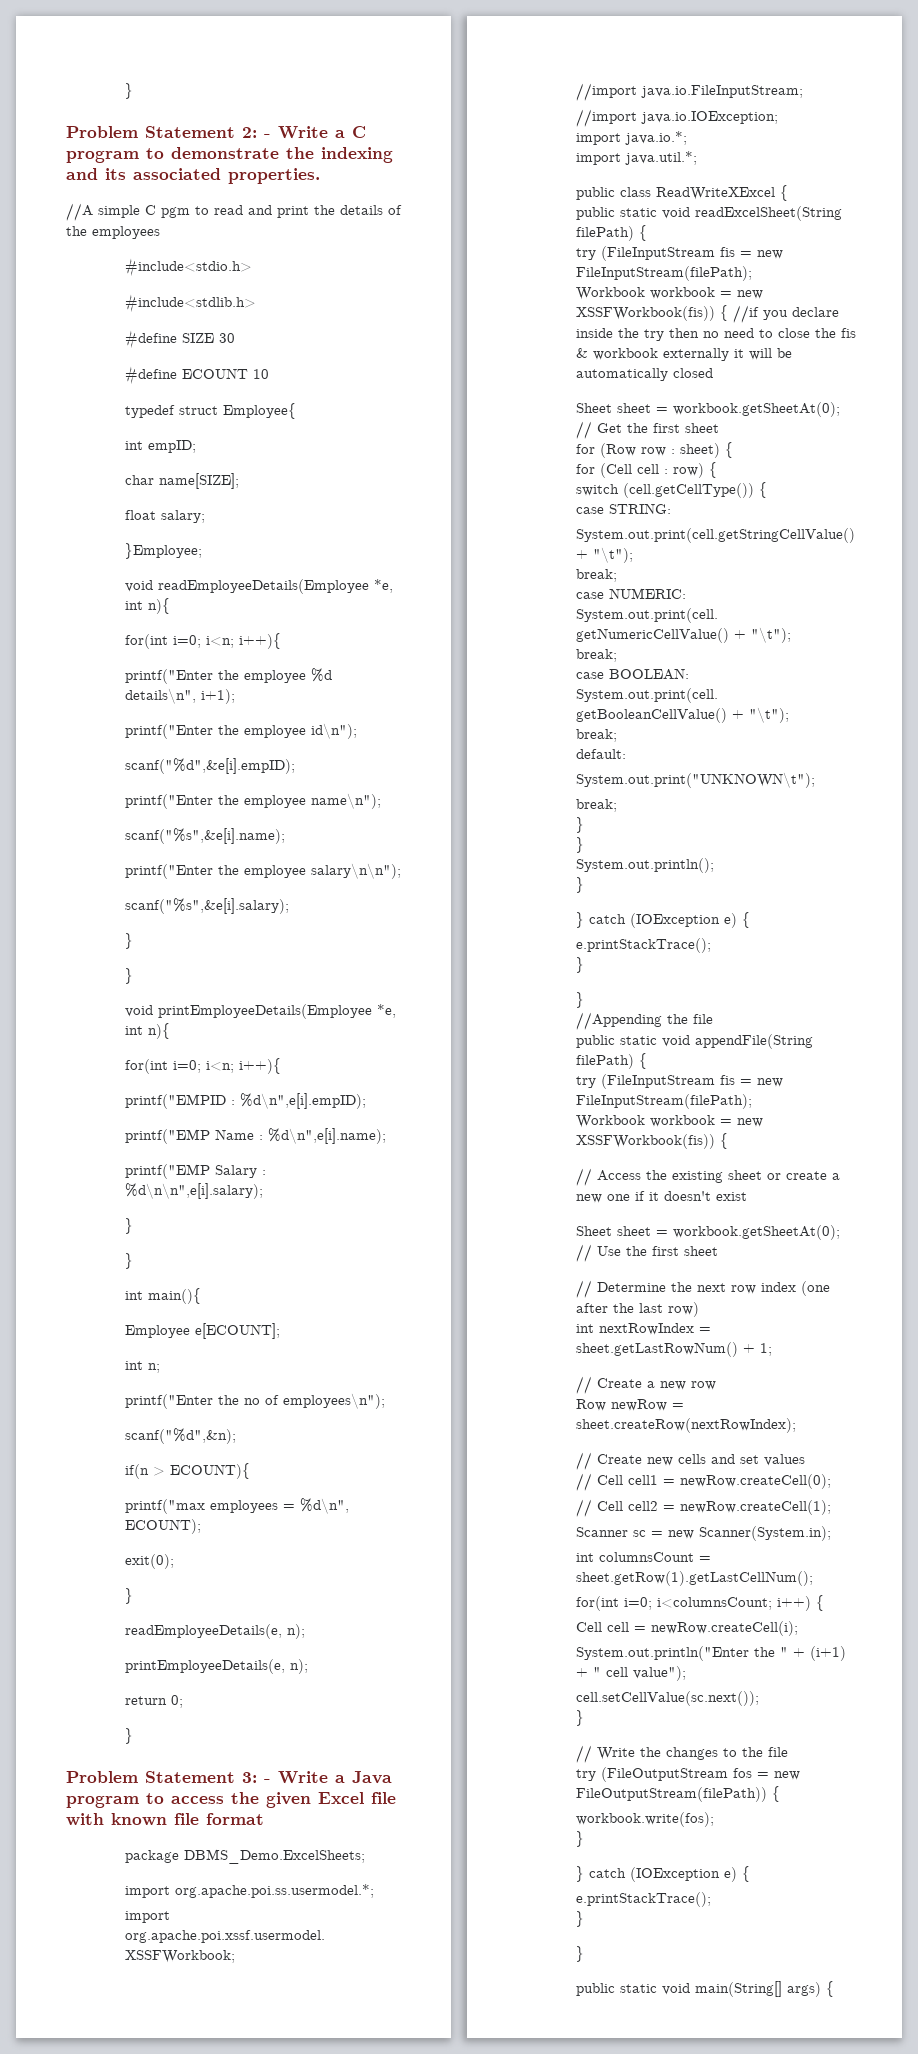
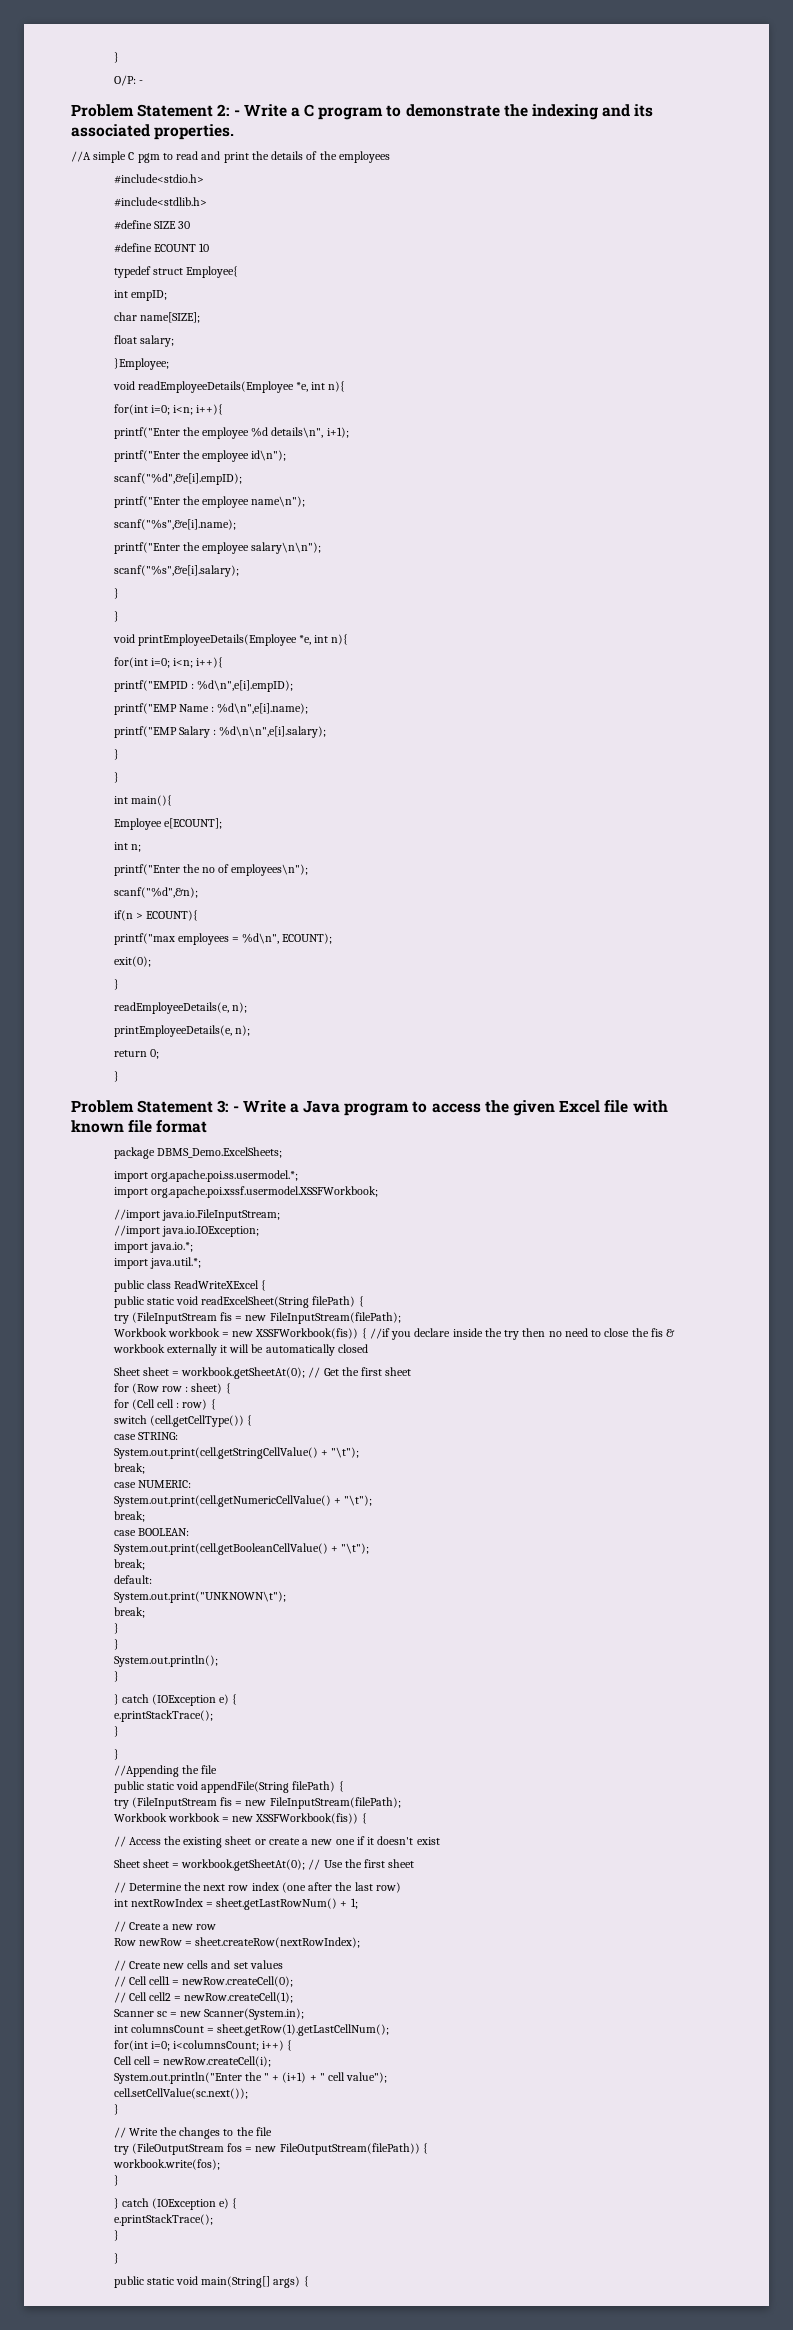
[125,83,134,99] } -> [113,52,119,63] [113,75,143,86] } // O/P: -

